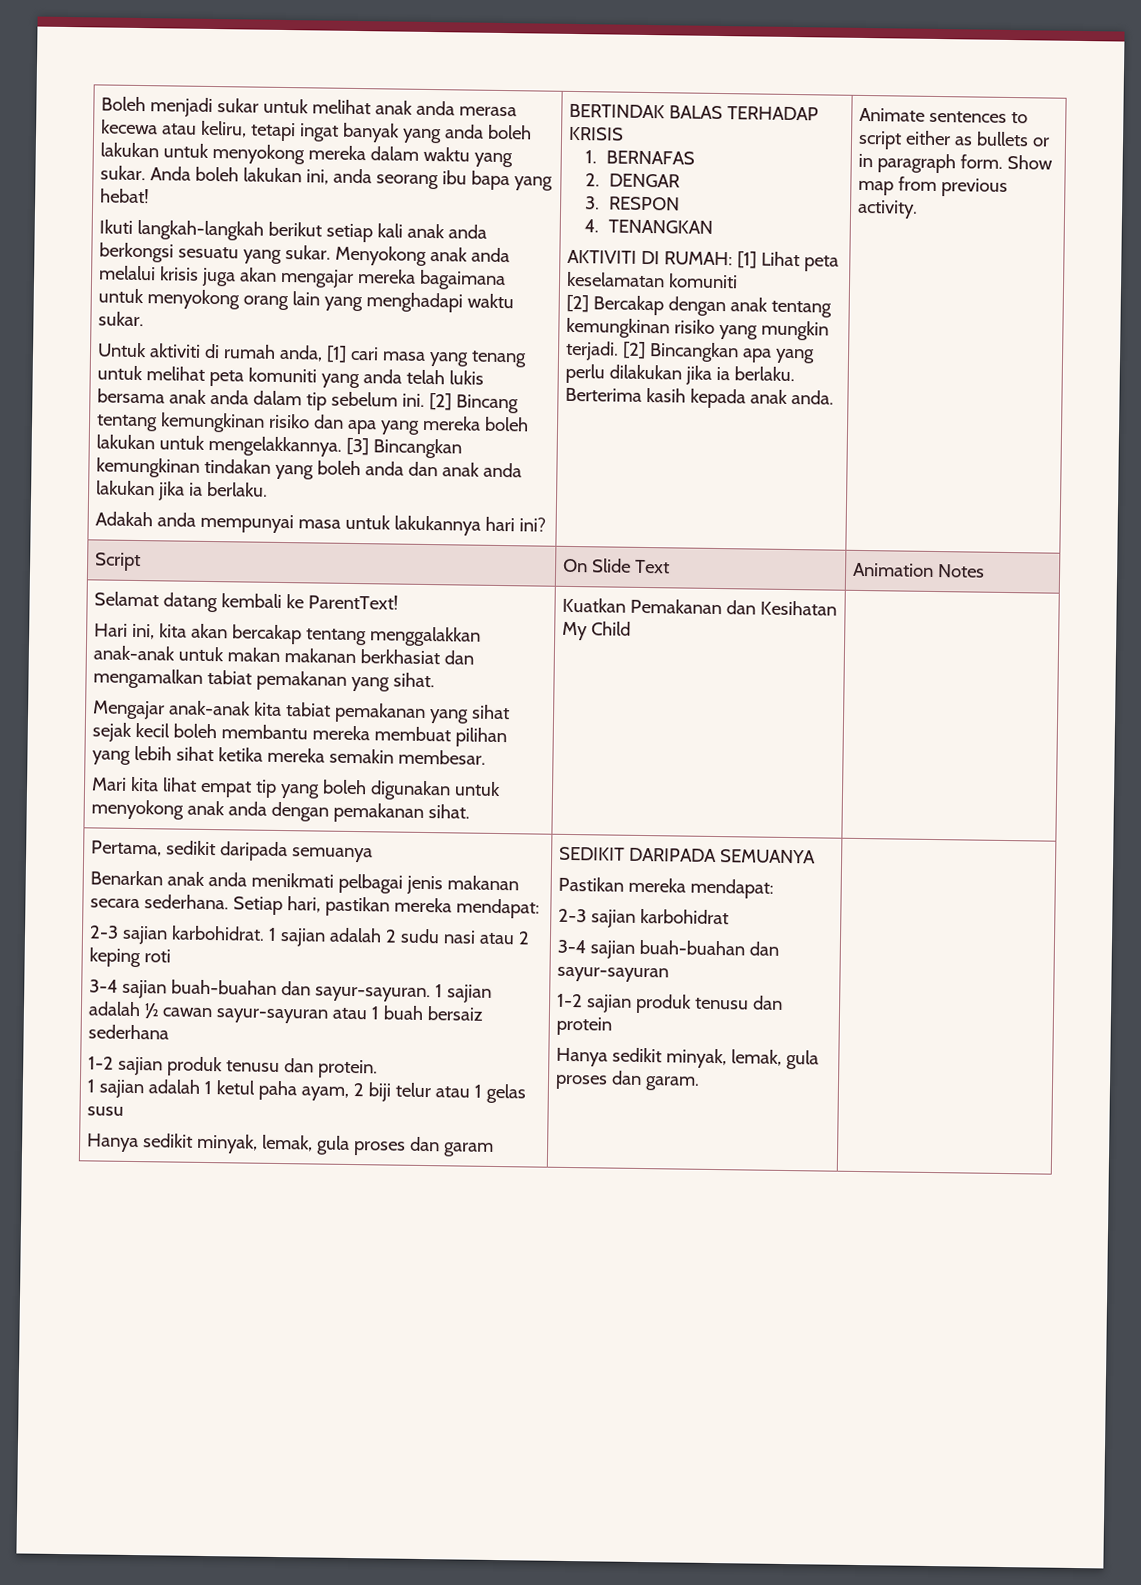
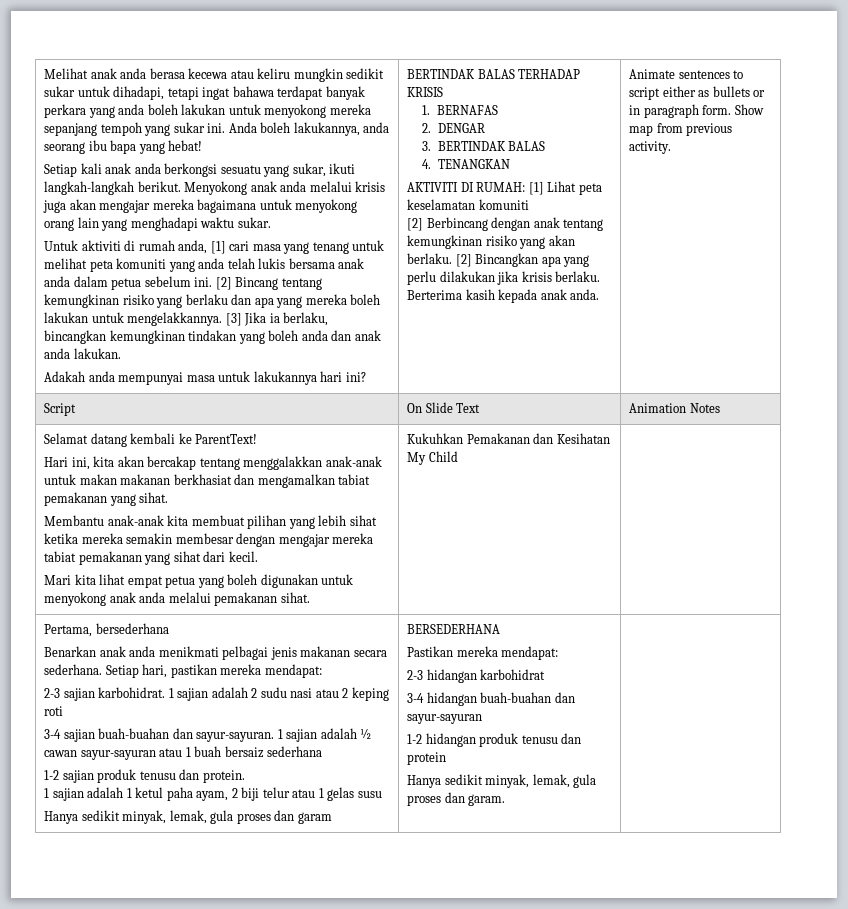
[101,96,518,118] [101,119,401,143] Boleh menjadi sukar untuk melihat anak anda merasa kecewa atau keliru, tetapi ingat banyak -> [44,68,385,82] [44,86,365,100] [44,104,87,118] Melihat anak anda berasa kecewa atau keliru mungkin sedikit sukar untuk dihadapi, tetapi ingat bahawa terdapat banyak perkara
[370,146,514,168] [100,165,330,185] dalam waktu yang sukar. Anda boleh lakukan ini, -> [44,122,360,136] sepanjang tempoh yang sukar ini. Anda boleh lakukannya,
[99,219,374,243] Ikuti langkah-langkah berikut setiap -> [44,164,78,177] Setiap
[285,245,332,260] sukar. -> [292,163,356,177] [44,181,181,195] sukar, ikuti langkah-langkah berikut.
[306,392,328,411] tip -> [111,278,142,290] petua
(311, 421) none -> [156,294,228,308] yang berlaku
[373,438,463,459] Bincangkan -> [244,312,329,326] [44,330,107,344] Jika ia berlaku, bincangkan
[96,480,269,501] lakukan jika ia berlaku. -> [73,348,121,359] lakukan.
[608,196,680,211] RESPON -> [437,141,546,151] BERTINDAK BALAS
[593,295,665,316] Bercakap -> [426,217,488,231] Berbincang
[761,320,830,341] [565,340,620,361] mungkin terjadi. -> [548,235,575,246] [407,253,453,264] akan berlaku.
[716,366,731,381] ia -> [521,271,552,282] krisis
[92,700,166,720] Mengajar -> [44,515,105,526] Membantu
[286,702,511,724] [92,722,371,742] tabiat pemakanan yang sihat sejak kecil boleh membantu mereka -> (189, 520) none
[398,749,487,765] membesar. -> [175,533,374,547] [44,551,258,565] membesar dengan mengajar mereka tabiat pemakanan yang sihat dari kecil.
[255,779,278,798] tip -> [165,576,196,588] petua
[271,801,330,822] dengan -> [168,592,211,603] melalui
[562,597,627,613] Kuatkan -> [407,433,464,444] Kukuhkan
[166,840,374,863] sedikit daripada semuanya -> [95,623,169,634] bersederhana
[559,846,817,864] SEDIKIT DARIPADA SEMUANYA -> [407,624,501,634] BERSEDERHANA
[591,909,637,928] sajian -> [426,669,477,683] hidangan
[590,940,636,959] sajian -> [426,692,477,706] hidangan
[586,994,633,1013] sajian -> [425,733,476,747] hidangan

